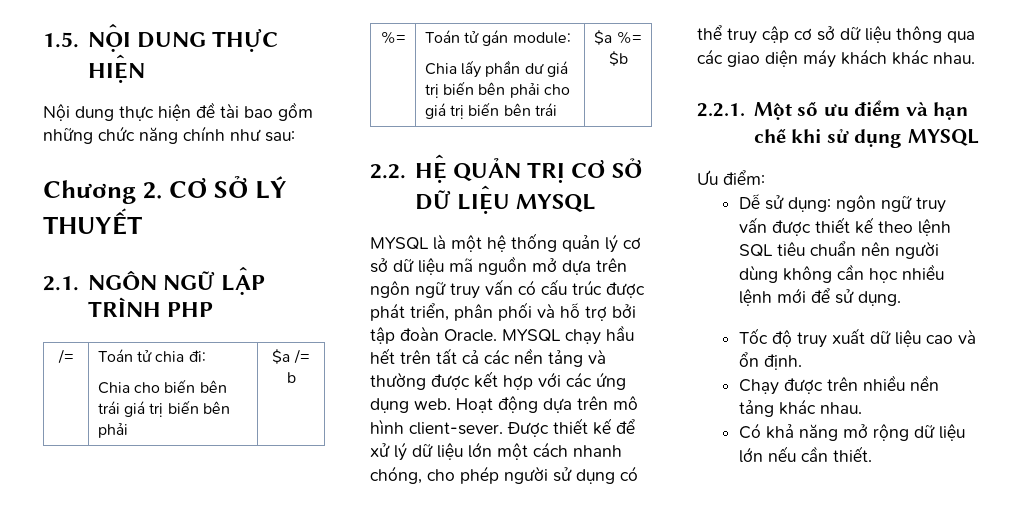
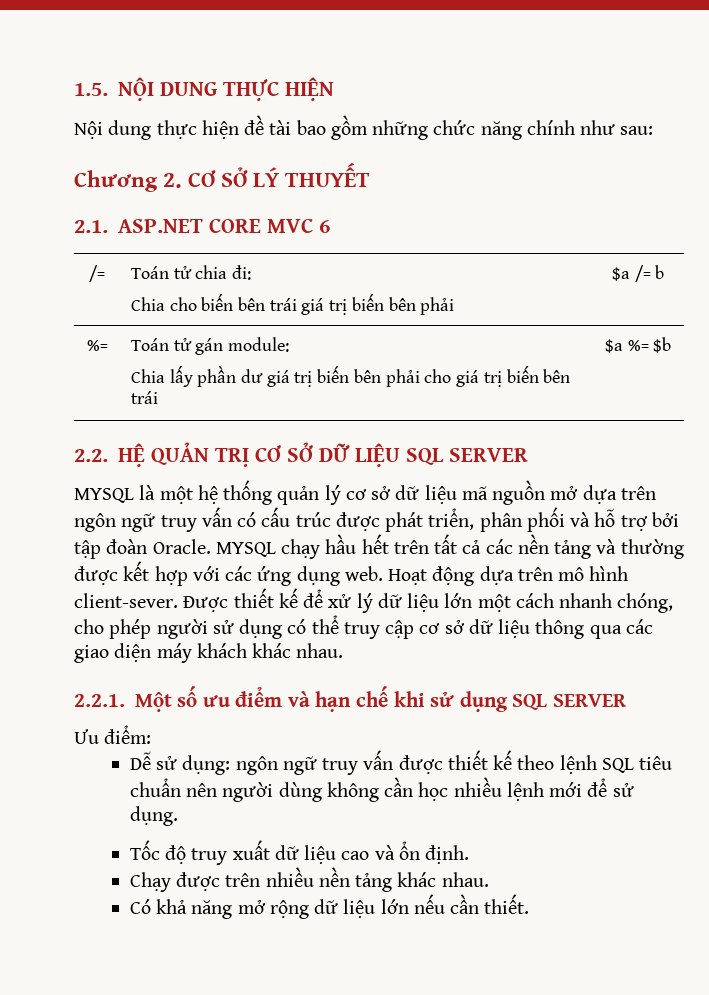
[87,267,266,295] [87,297,213,317] NGÔN NGỮ LẬP TRÌNH PHP -> [117,218,330,233] ASP.NET CORE MVC 6
[516,194,597,213] MYSQL -> [405,448,528,465] SQL SERVER
[907,129,979,146] MYSQL -> [512,694,627,710] SQL SERVER

